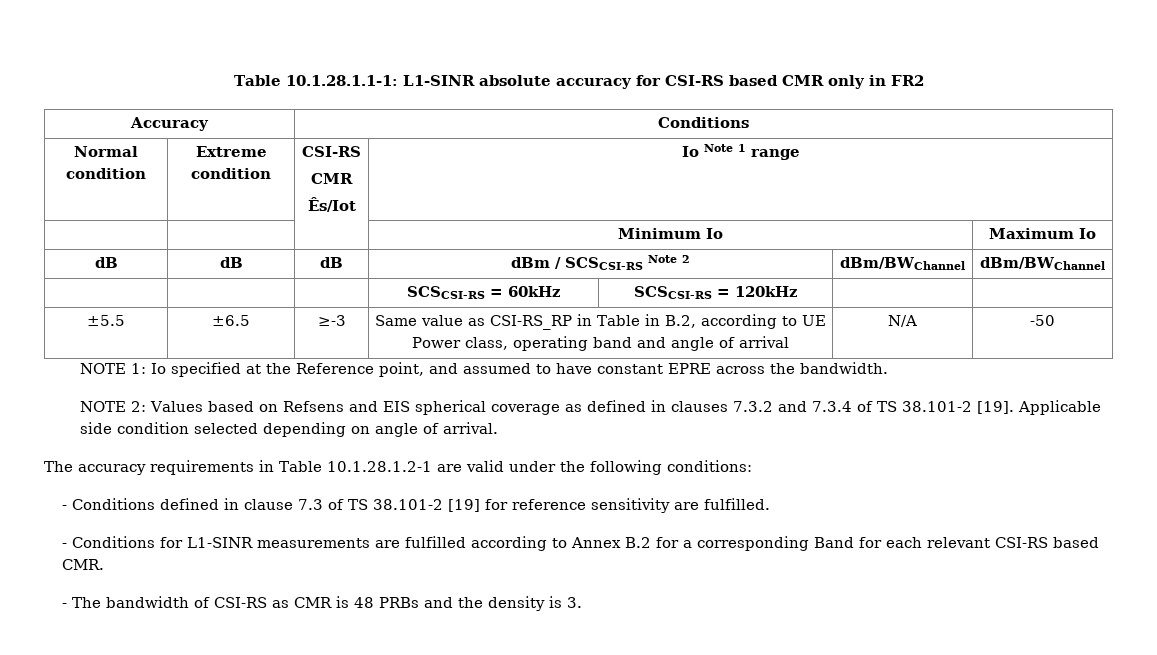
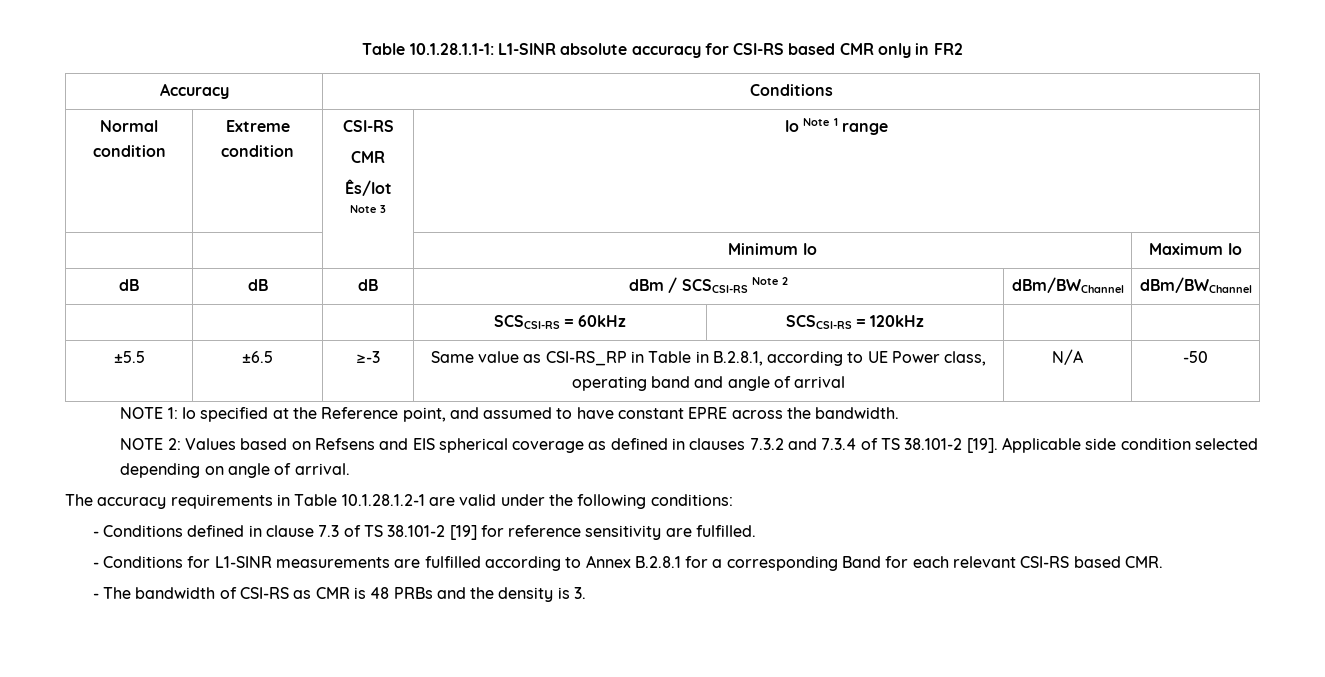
(356, 204) none -> [349,205,387,213] Note 3
[664,315,696,328] B.2, -> [712,351,763,366] B.2.8.1,
[625,537,652,548] B.2 -> [634,556,681,568] B.2.8.1

